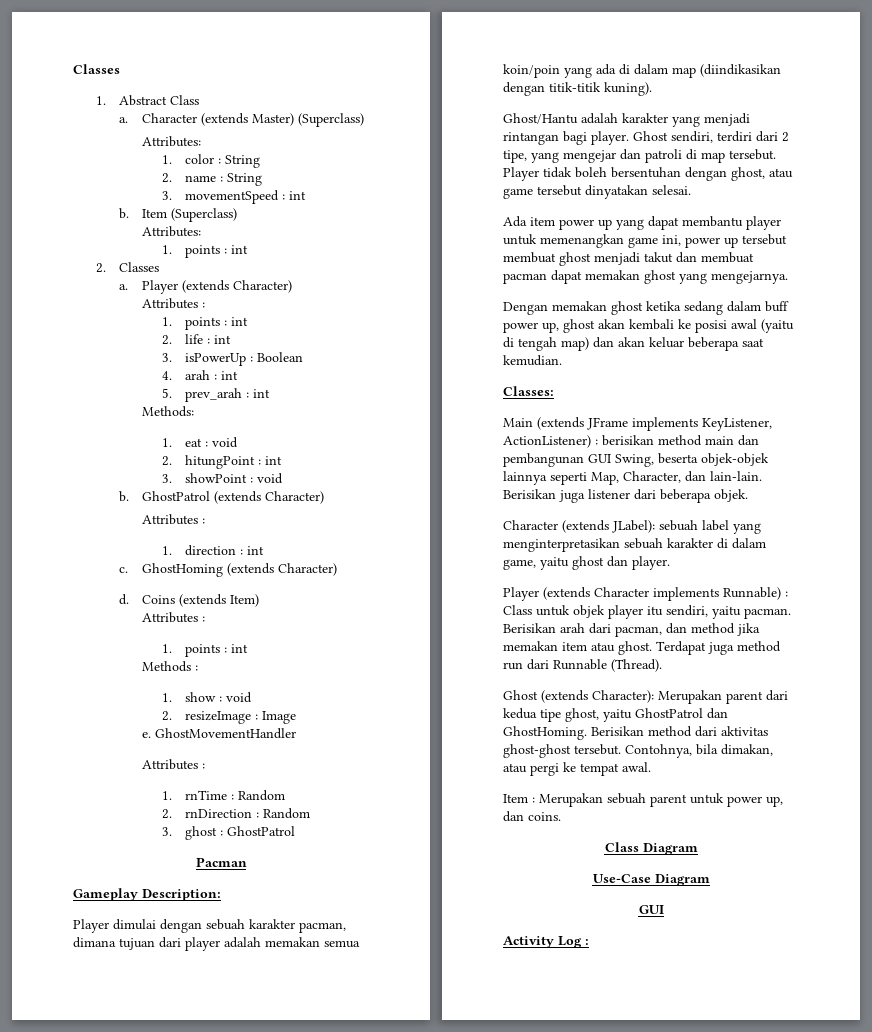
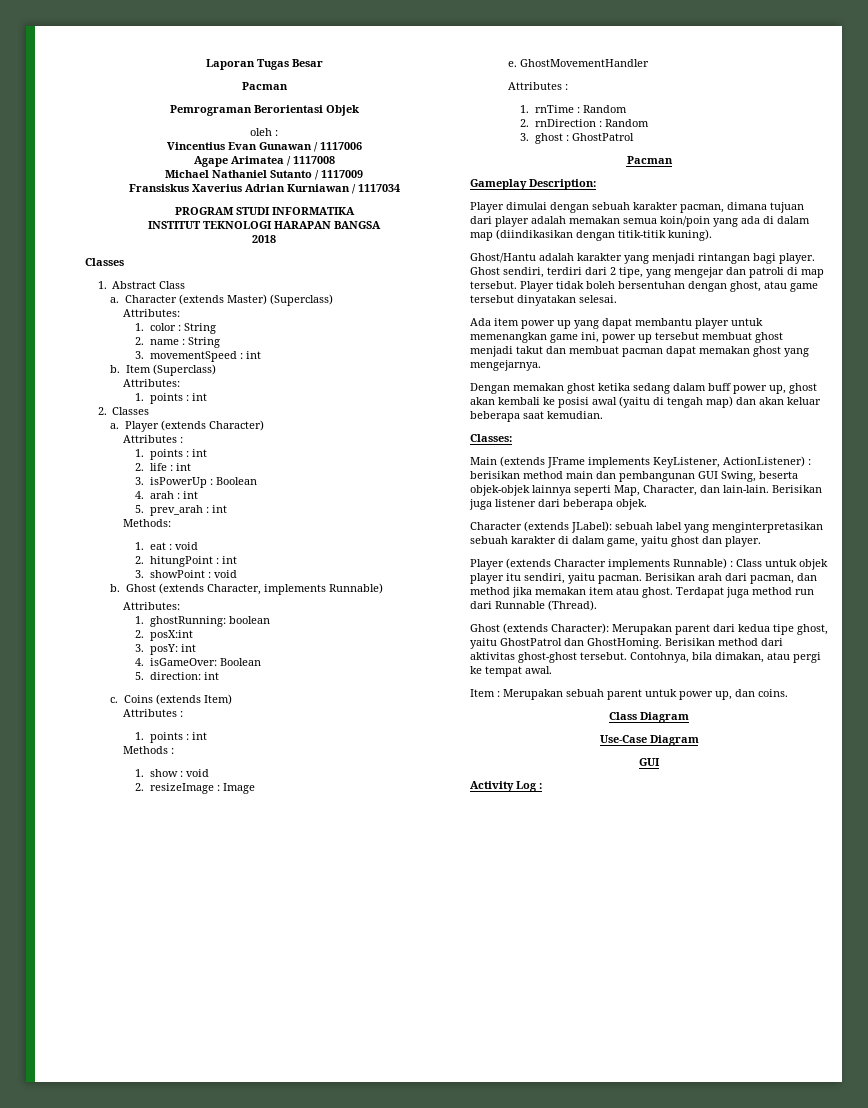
(73, 69) none -> [205,59,323,70] [241,82,288,90] [169,105,359,116] [250,128,278,136] [166,142,362,152] [193,156,335,167] [165,170,363,180] [128,184,400,194] [174,207,355,215] [148,221,381,229] [252,235,276,243] Laporan Tugas Besar // Pacman // Pemrograman Berorientasi Objek // oleh : // Vincentius Evan Gunawan / 1117006 // Agape Arimatea / 1117008 // Michael Nathaniel Sutanto / 1117009 // Fransiskus Xaverius Adrian Kurniawan / 1117034 // PROGRAM STUDI INFORMATIKA // INSTITUT TEKNOLOGI HARAPAN BANGSA // 2018 //
[142,491,325,504] [142,514,206,525] [161,545,264,556] [119,563,338,577] [119,594,130,605] GhostPatrol (extends Character) // Attributes : // 1. direction : int // c. GhostHoming (extends Character) // d. -> [125,583,383,595] [122,602,180,610] [135,616,270,627] [135,630,193,641] [135,644,196,655] [135,658,261,666] [135,672,219,680] [110,697,119,703] Ghost (extends Character, implements Runnable) // Attributes: // 1. ghostRunning: boolean // 2. posX:int // 3. posY: int // 4. isGameOver: Boolean // 5. direction: int // c.

